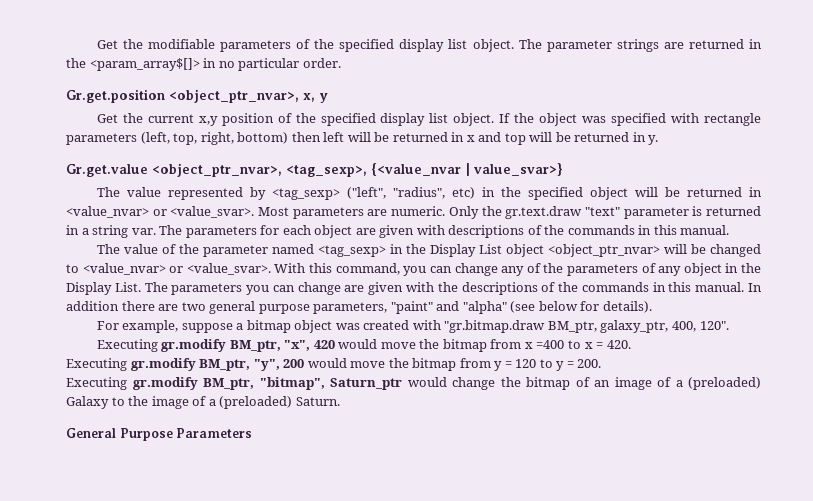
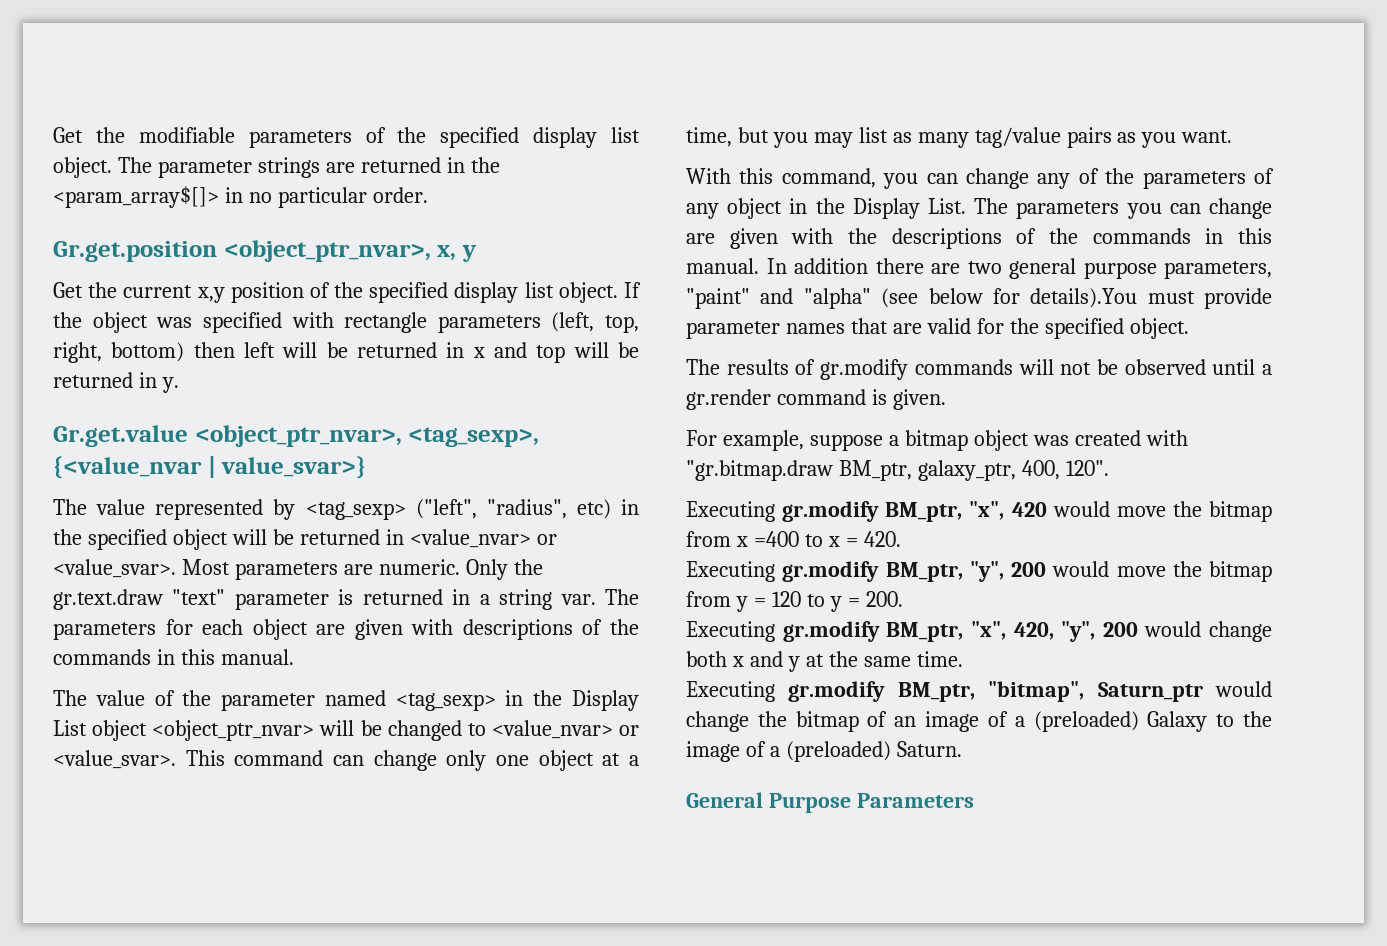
(271, 269) none -> [185,750,639,771] [686,127,1233,148] This command can change only one object at a time, but you may list as many tag/value pairs as you want. //
[602,301,652,313] details). -> [1030,288,1272,309] [686,318,1189,339] [686,359,1272,380] [686,389,946,410] details).You must provide parameter names that are valid for the specified object. // The results of gr.modify commands will not be observed until a gr.render command is given.
(602, 363) none -> [686,621,1272,642] [686,651,963,672] // Executing gr.modify BM_ptr, "x", 420, "y", 200 would change both x and y at the same time.

